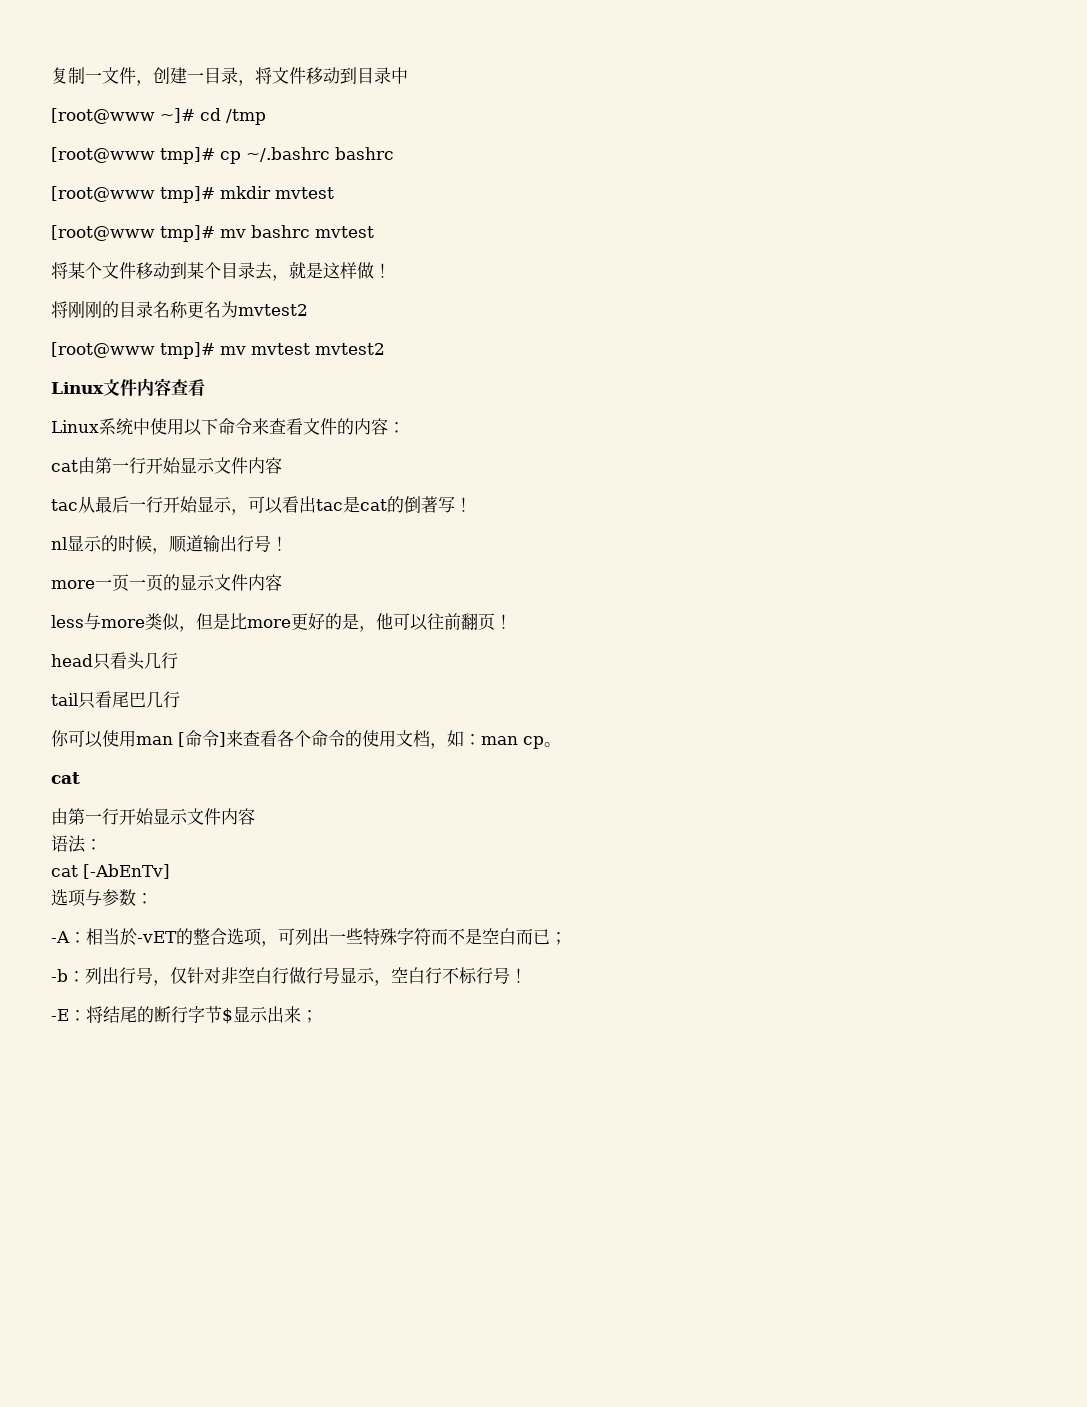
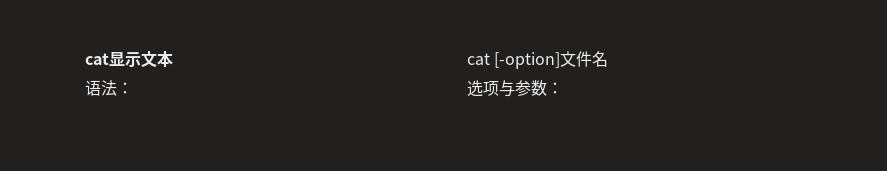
[51,67,408,86] [51,108,266,125] [51,147,394,164] [51,186,334,203] [51,225,374,242] [51,261,391,281] [51,301,308,318] [51,342,385,359] [51,378,205,396] [51,418,405,436] [51,457,282,474] [51,496,472,515] [51,535,288,554] [51,574,282,592] [51,613,512,632] [51,652,178,670] [51,691,180,709] [51,730,561,749] [51,772,80,784] [51,808,255,825] 复制一文件，创建一目录，将文件移动到目录中 // [root@www ~]# cd /tmp // [root@www tmp]# cp ~/.bashrc bashrc // [root@www tmp]# mkdir mvtest // [root@www tmp]# mv bashrc mvtest // 将某个文件移动到某个目录去，就是这样做！ // 将刚刚的目录名称更名为mvtest2 // [root@www tmp]# mv mvtest mvtest2 // Linux文件内容查看 // Linux系统中使用以下命令来查看文件的内容： // cat由第一行开始显示文件内容 // tac从最后一行开始显示，可以看出tac是cat的倒著写！ // nl显示的时候，顺道输出行号！ // more一页一页的显示文件内容 // less与more类似，但是比more更好的是，他可以往前翻页！ // head只看头几行 // tail只看尾巴几行 // 你可以使用man [命令]来查看各个命令的使用文档，如：man cp。 // cat // 由第一行开始显示文件内容 -> [85,51,173,68] cat显示文本
[83,864,170,879] [-AbEnTv] -> [494,51,609,69] [-option]文件名
[51,928,567,947] [51,967,527,986] [51,1006,318,1024] // -A：相当於-vET的整合选项，可列出一些特殊字符而不是空白而已； // -b：列出行号，仅针对非空白行做行号显示，空白行不标行号！ // -E：将结尾的断行字节$显示出来； -> (563, 88) none

